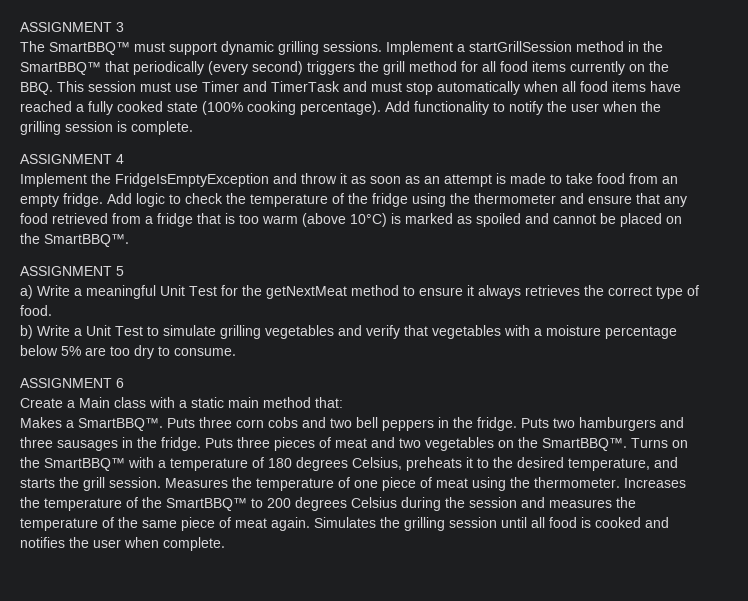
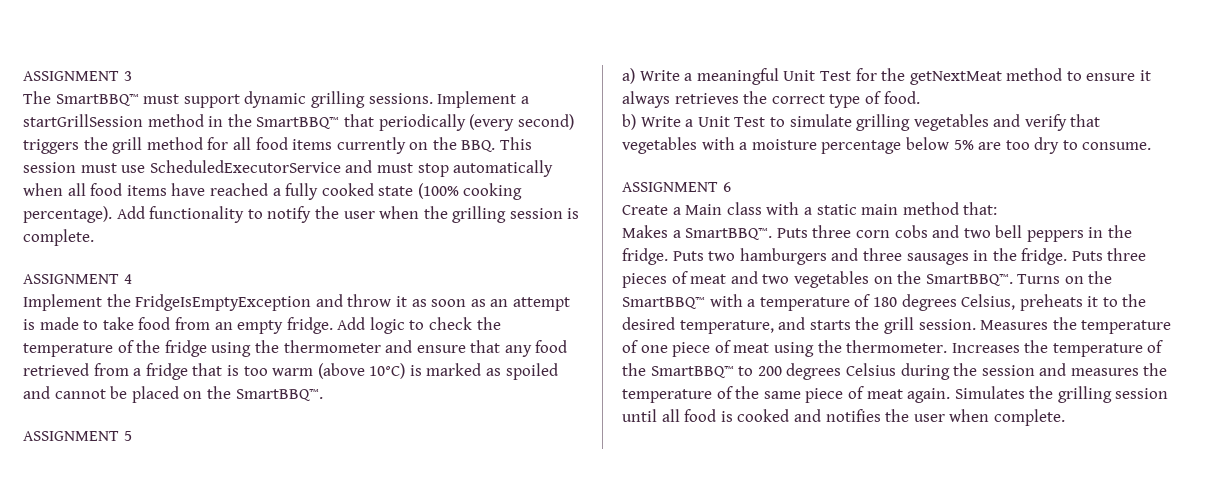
[202,81,340,92] Timer and TimerTask -> [149,160,341,173] ScheduledExecutorService

